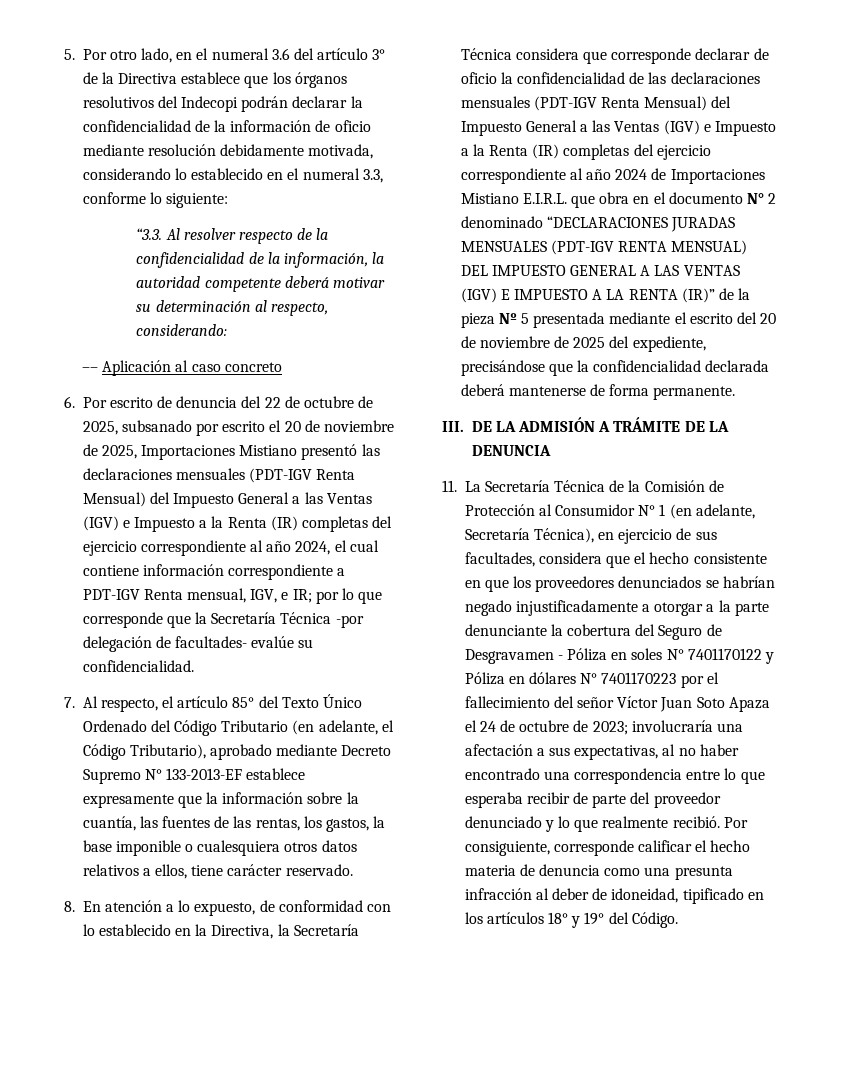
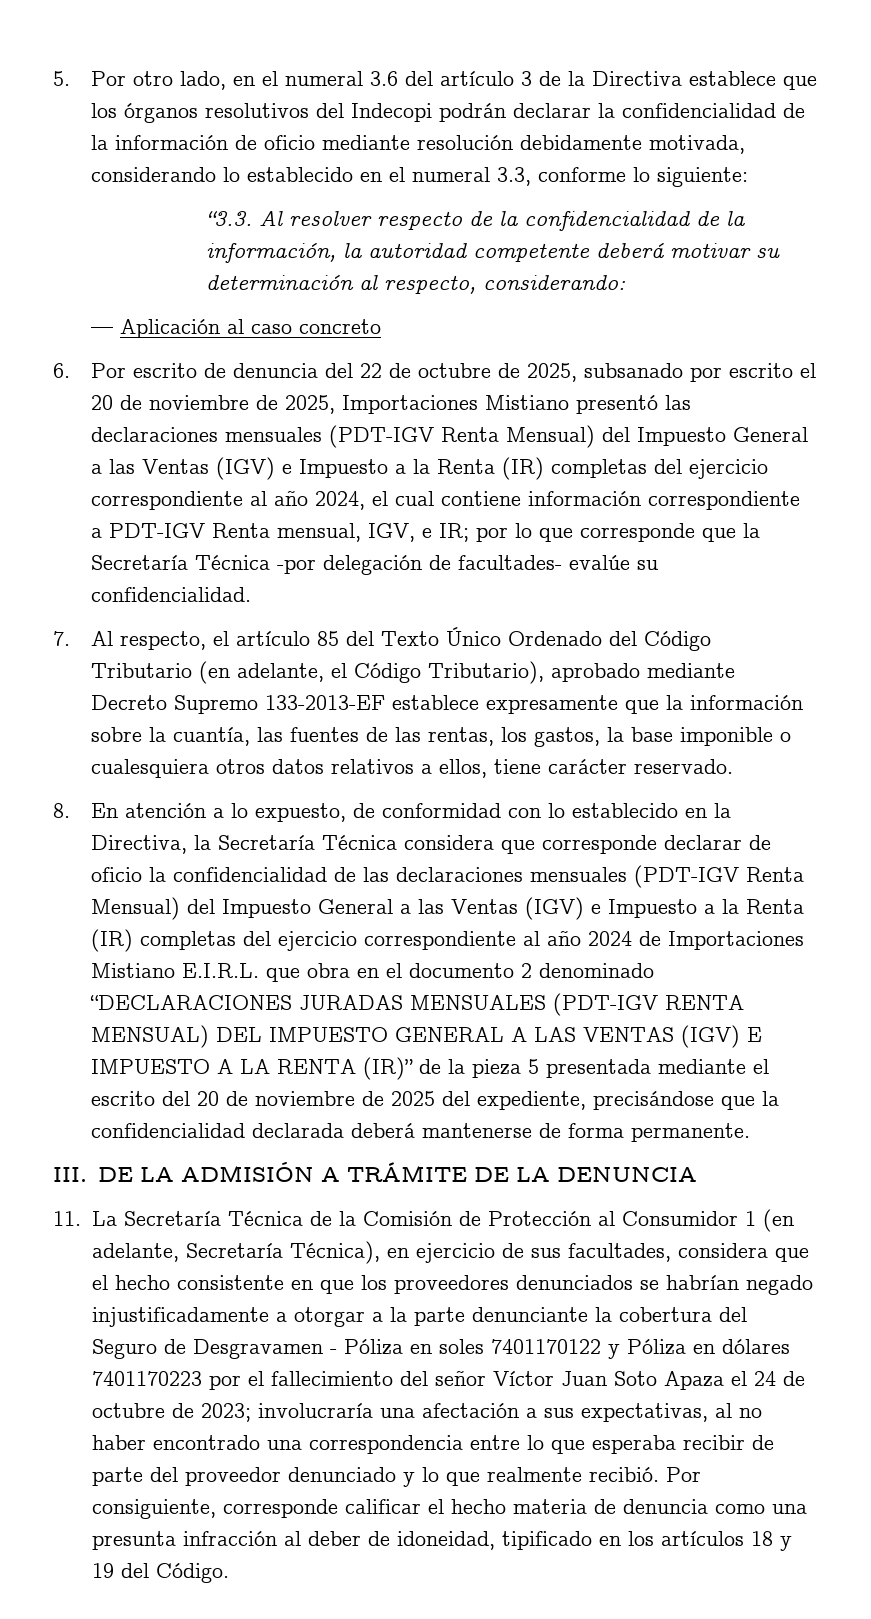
[372,49,386,60] 3° -> [521,71,533,86] 3
[232,697,255,708] 85° -> [317,631,340,646] 85
[144,769,162,780] N° -> (259, 704) none
[747,193,765,204] N° -> (515, 970) none
[498,313,517,324] Nº -> (522, 1068) none
[638,505,656,516] N° -> (738, 1218) none
[666,649,684,660] N° -> (484, 1346) none
[580,673,598,684] N° -> (790, 1346) none
[548,912,605,928] 18° y 19° -> [750,1531,792,1551] [91,1563,114,1578] 18 y 19

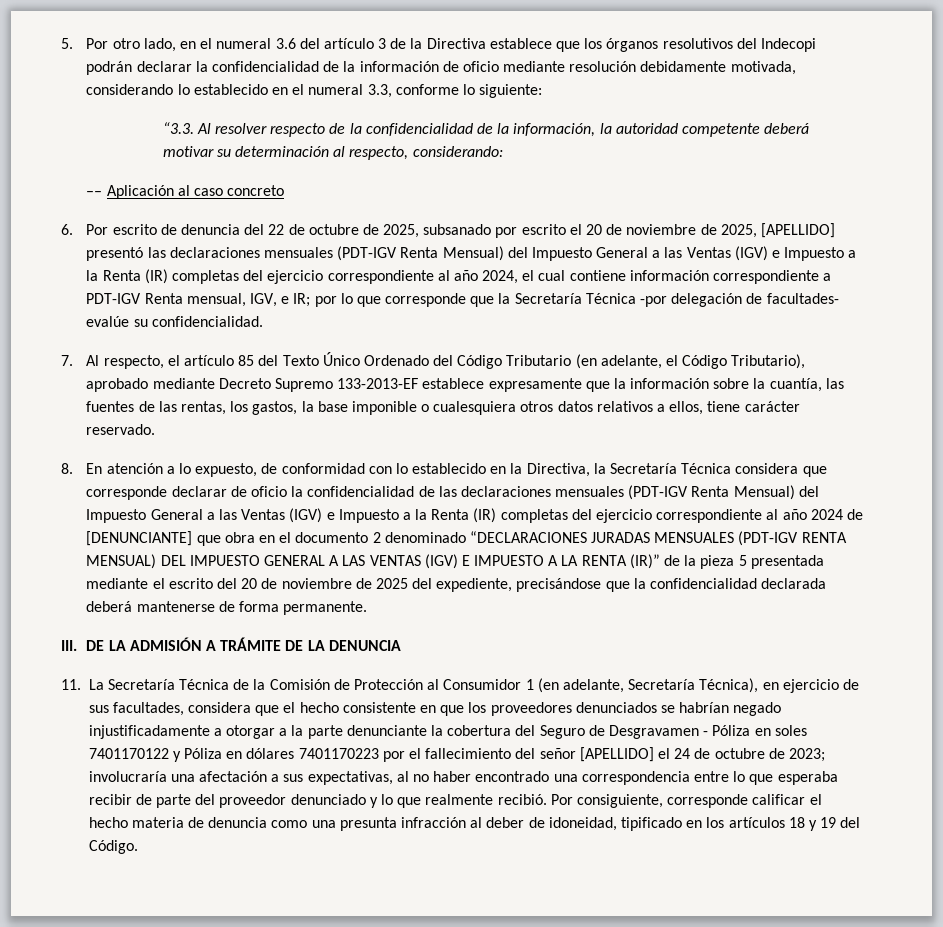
[342,395,570,414] Importaciones Mistiano -> [760,223,835,238] [APELLIDO]
[668,931,805,950] [91,963,260,978] Importaciones Mistiano E.I.R.L. -> [86,531,193,546] [DENUNCIANTE]
[492,1371,724,1390] Víctor Juan Soto Apaza -> [579,747,654,762] [APELLIDO]

